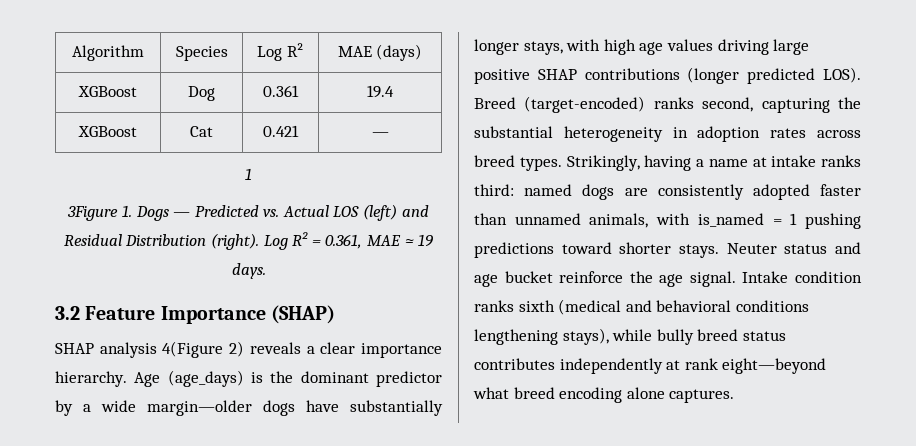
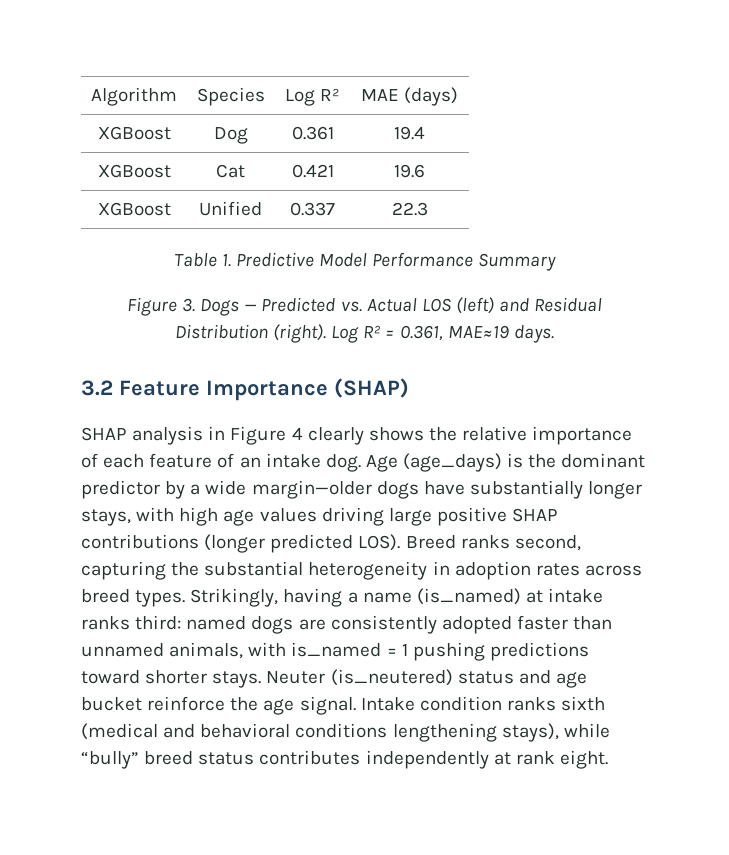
[371,132,389,137] [245,168,252,180] [67,205,132,221] — // 1 // 3Figure 1. -> [394,164,425,178] [97,202,171,216] [199,201,262,216] [290,202,335,216] [391,202,428,216] [173,252,557,271] [126,297,195,316] 19.6 // XGBoost | Unified | 0.337 | 22.3 // Table 1. Predictive Model Performance Summary // Figure 3.
[366,234,434,247] MAE ≈ 19 -> [448,325,510,339] MAE≈19
[162,341,443,358] [55,371,127,387] 4(Figure 2) reveals a clear importance hierarchy. -> [208,426,633,445] [81,453,361,472] in Figure 4 clearly shows the relative importance of each feature of an intake dog.
[524,96,646,113] (target-encoded) -> (456, 542) none
(748, 163) none -> [416,588,521,605] (is_named)
(777, 248) none -> [330,669,453,686] (is_neutered)
[656,329,694,345] bully -> [81,751,139,769] “bully”
[722,358,827,374] [473,387,735,403] eight—beyond what breed encoding alone captures. -> [559,750,608,769] eight.

